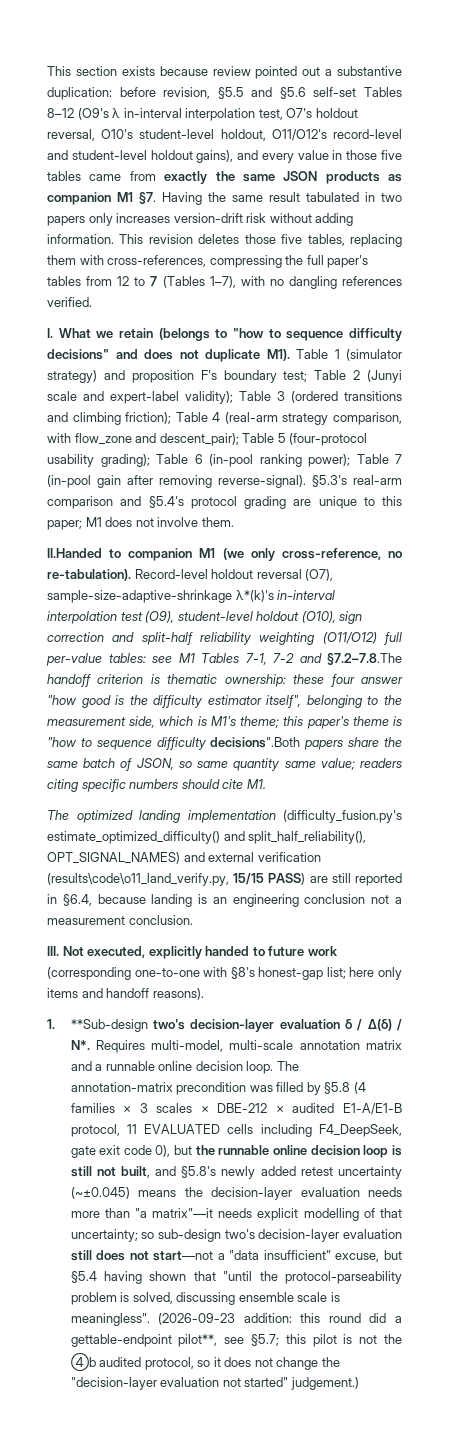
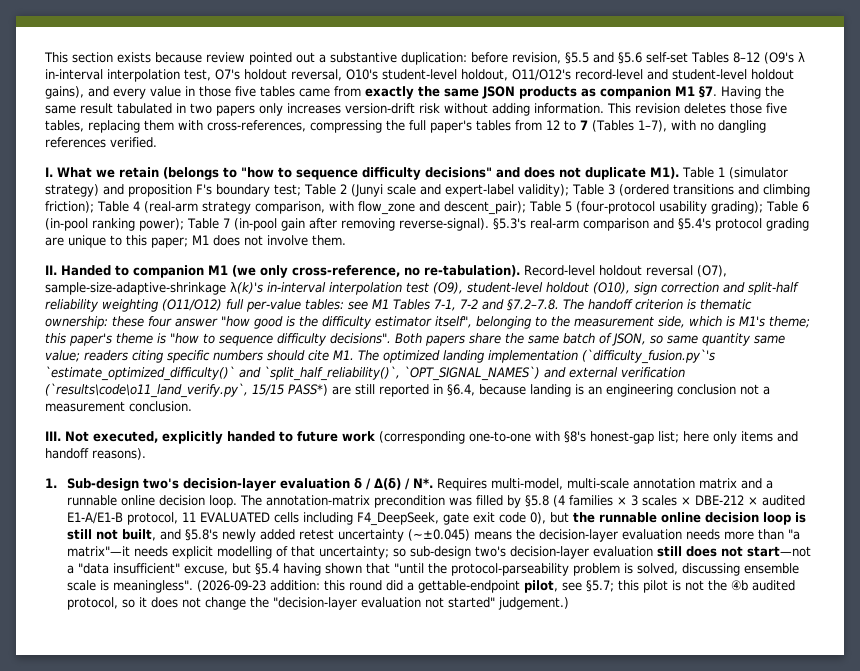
[47,548,102,558] II.Handed -> [45,265,111,276] II. Handed
[235,590,274,602] λ*(k)'s -> [230,282,263,294] λ(k)'s
[327,653,402,665] §7.2–7.8.The -> [506,299,584,311] §7.2–7.8. The
[210,737,301,748] decisions".Both -> [330,333,422,344] decisions". Both
(266, 784) // -> (354, 355) none
[283,810,402,823] [47,831,367,844] [47,852,321,864] [47,873,306,886] (difficulty_fusion.py's estimate_optimized_difficulty() and split_half_reliability(), OPT_SIGNAL_NAMES) and external verification (results\code\o11_land_verify.py, 15/15 PASS) -> [582,349,715,364] [45,366,685,381] [45,383,328,398] (`difficulty_fusion.py`'s `estimate_optimized_difficulty()` and `split_half_reliability()`, `OPT_SIGNAL_NAMES`) and external verification (`results\code\o11_land_verify.py`, 15/15 PASS*)
[70,1019,148,1032] **Sub-design -> [66,478,139,491] Sub-design
[178,1334,218,1347] pilot**, -> [523,580,558,593] pilot,

